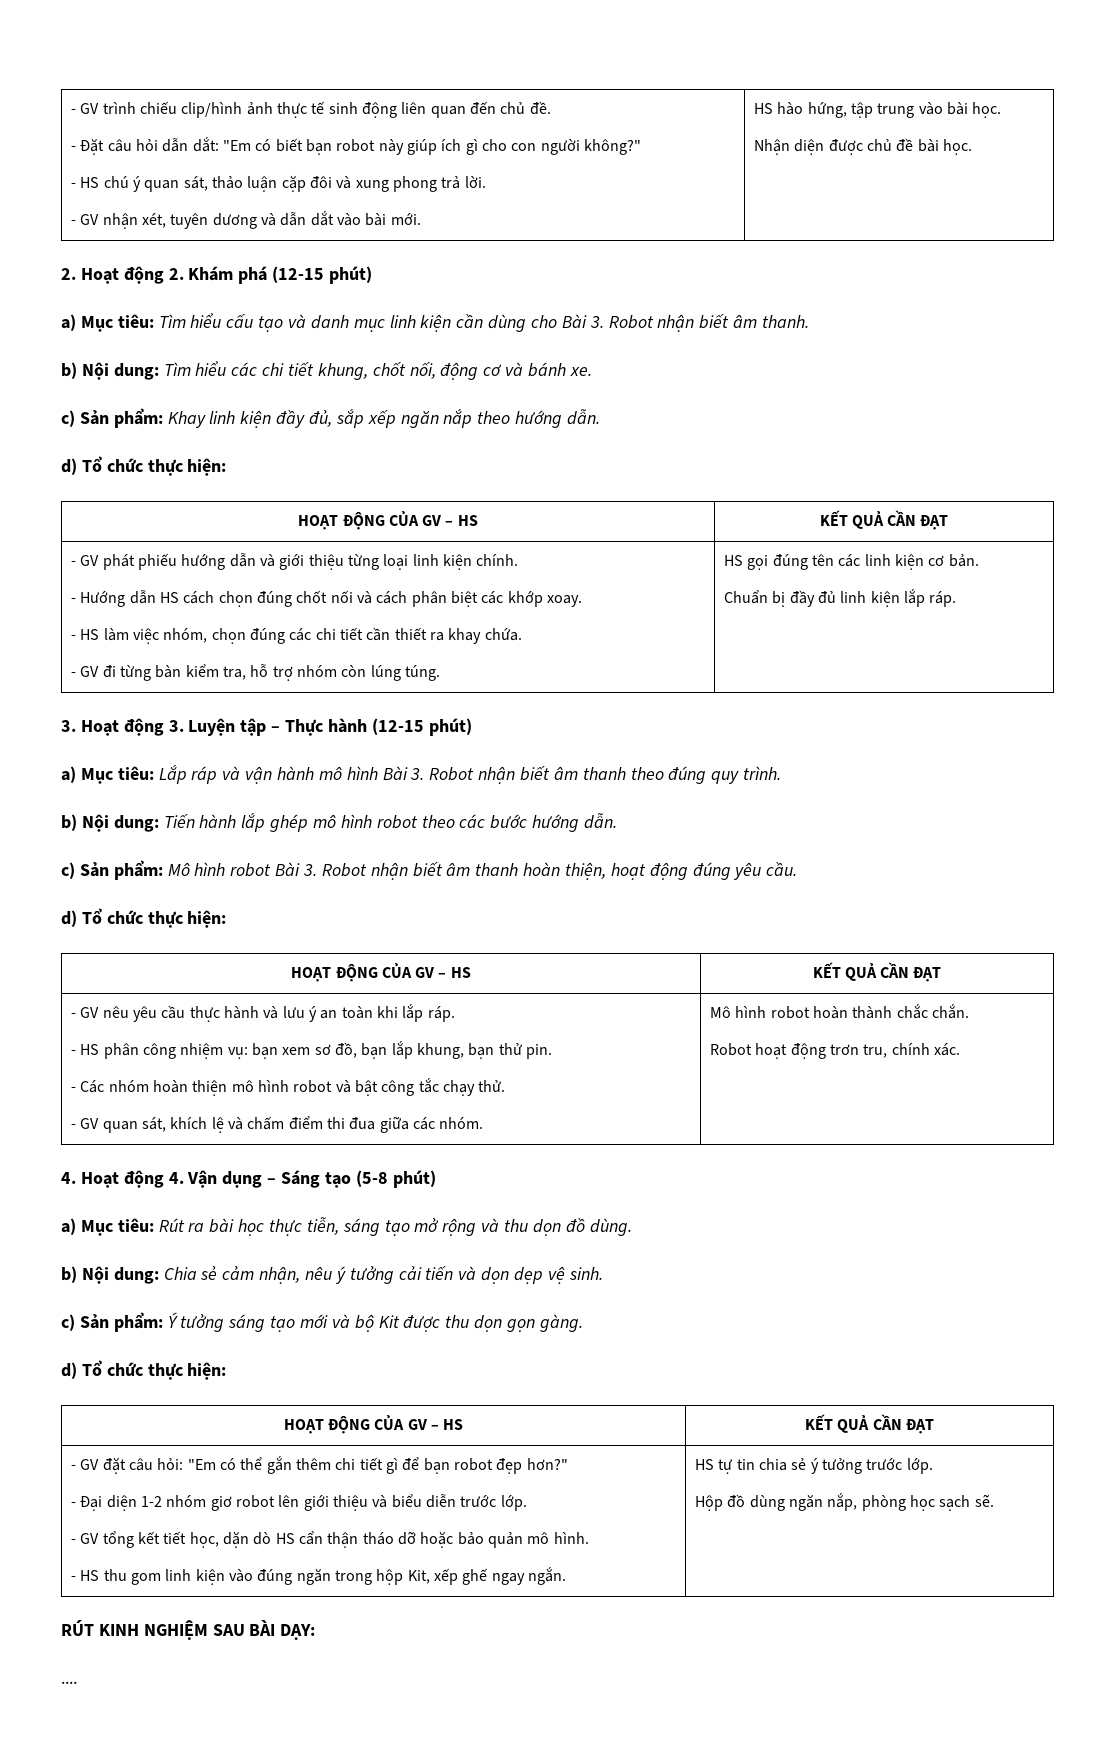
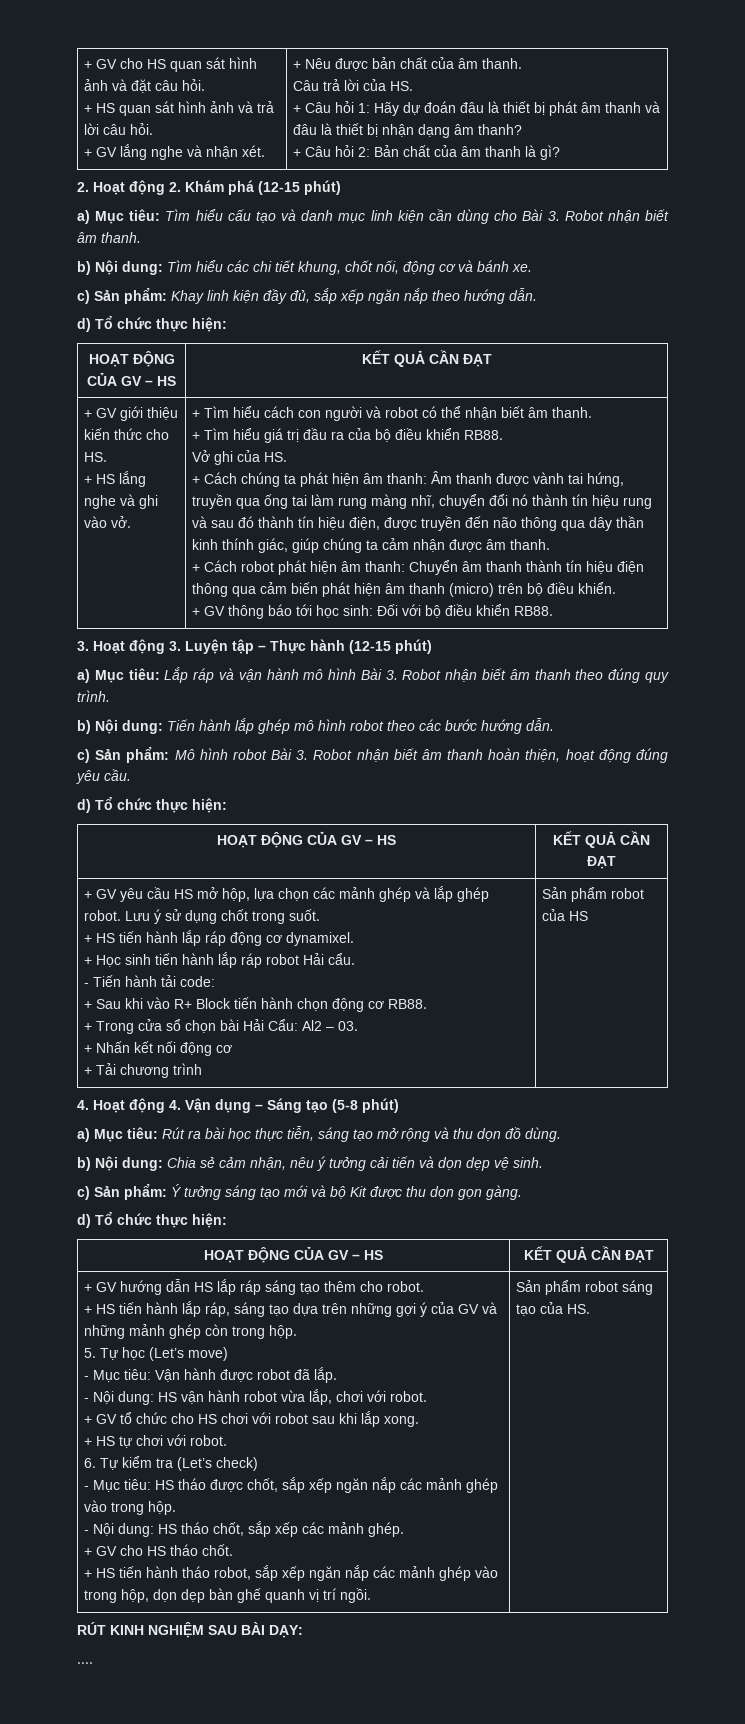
[71,101,551,118] [71,137,641,155] [71,175,486,192] [71,211,421,229] [754,102,1002,118] [754,138,973,155] - GV trình chiếu clip/hình ảnh thực tế sinh động liên quan đến chủ đề. // - Đặt câu hỏi dẫn dắt: "Em có biết bạn robot này giúp ích gì cho con người không?" // - HS chú ý quan sát, thảo luận cặp đôi và xung phong trả lời. // - GV nhận xét, tuyên dương và dẫn dắt vào bài mới. | HS hào hứng, tập trung vào bài học. // Nhận diện được chủ đề bài học. -> [84,57,258,72] [84,79,206,93] [84,101,275,116] [84,123,154,135] [84,144,266,160] [293,57,523,71] [293,79,414,91] [293,101,661,116] [293,123,523,138] [293,145,561,160] + GV cho HS quan sát hình ảnh và đặt câu hỏi. // + HS quan sát hình ảnh và trả lời câu hỏi. // + GV lắng nghe và nhận xét. | + Nêu được bản chất của âm thanh. // Câu trả lời của HS. // + Câu hỏi 1: Hãy dự đoán đâu là thiết bị phát âm thanh và đâu là thiết bị nhận dạng âm thanh? // + Câu hỏi 2: Bản chất của âm thanh là gì?
[71,553,519,570] [71,590,582,607] [71,627,522,644] [71,664,440,681] [724,554,979,570] [724,589,957,607] - GV phát phiếu hướng dẫn và giới thiệu từng loại linh kiện chính. // - Hướng dẫn HS cách chọn đúng chốt nối và cách phân biệt các khớp xoay. // - HS làm việc nhóm, chọn đúng các chi tiết cần thiết ra khay chứa. // - GV đi từng bàn kiểm tra, hỗ trợ nhóm còn lúng túng. | HS gọi đúng tên các linh kiện cơ bản. // Chuẩn bị đầy đủ linh kiện lắp ráp. -> [84,406,179,421] [84,428,170,440] [84,452,108,462] [84,471,147,487] [84,494,159,509] [84,516,132,528] [192,406,593,421] [192,428,504,443] [192,450,288,465] [192,471,625,487] [192,494,653,509] [192,516,645,531] [192,538,551,553] [192,560,645,575] [192,582,617,597] [192,604,554,619] + GV giới thiệu kiến thức cho HS. // + HS lắng nghe và ghi vào vở. | + Tìm hiểu cách con người và robot có thể nhận biết âm thanh. // + Tìm hiểu giá trị đầu ra của bộ điều khiển RB88. // Vở ghi của HS. // + Cách chúng ta phát hiện âm thanh: Âm thanh được vành tai hứng, truyền qua ống tai làm rung màng nhĩ, chuyển đổi nó thành tín hiệu rung và sau đó thành tín hiệu điện, được truyền đến não thông qua dây thần kinh thính giác, giúp chúng ta cảm nhận được âm thanh. // + Cách robot phát hiện âm thanh: Chuyển âm thanh thành tín hiệu điện thông qua cảm biến phát hiện âm thanh (micro) trên bộ điều khiển. // + GV thông báo tới học sinh: Đối với bộ điều khiển RB88.
[71,1004,455,1022] [71,1041,552,1059] [71,1078,506,1096] [71,1116,484,1133] [710,1004,970,1019] [710,1043,961,1059] - GV nêu yêu cầu thực hành và lưu ý an toàn khi lắp ráp. // - HS phân công nhiệm vụ: bạn xem sơ đồ, bạn lắp khung, bạn thử pin. // - Các nhóm hoàn thiện mô hình robot và bật công tắc chạy thử. // - GV quan sát, khích lệ và chấm điểm thi đua giữa các nhóm. | Mô hình robot hoàn thành chắc chắn. // Robot hoạt động trơn tru, chính xác. -> [84,886,490,902] [84,909,321,924] [84,930,355,946] [84,952,356,968] [84,975,216,987] [84,997,428,1012] [84,1019,359,1034] [84,1041,233,1056] [84,1063,203,1078] [542,887,645,902] [542,909,589,921] + GV yêu cầu HS mở hộp, lựa chọn các mảnh ghép và lắp ghép robot. Lưu ý sử dụng chốt trong suốt. // + HS tiến hành lắp ráp động cơ dynamixel. // + Học sinh tiến hành lắp ráp robot Hải cẩu. // - Tiến hành tải code: // + Sau khi vào R+ Block tiến hành chọn động cơ RB88. // + Trong cửa sổ chọn bài Hải Cẩu: Al2 – 03. // + Nhấn kết nối động cơ // + Tải chương trình | Sản phẩm robot của HS
[71,1456,568,1474] [71,1494,527,1511] [71,1531,589,1548] [71,1567,566,1585] [695,1458,933,1474] [695,1493,994,1511] - GV đặt câu hỏi: "Em có thể gắn thêm chi tiết gì để bạn robot đẹp hơn?" // - Đại diện 1-2 nhóm giơ robot lên giới thiệu và biểu diễn trước lớp. // - GV tổng kết tiết học, dặn dò HS cẩn thận tháo dỡ hoặc bảo quản mô hình. // - HS thu gom linh kiện vào đúng ngăn trong hộp Kit, xếp ghế ngay ngắn. | HS tự tin chia sẻ ý tưởng trước lớp. // Hộp đồ dùng ngăn nắp, phòng học sạch sẽ. -> [84,1279,425,1295] [84,1301,498,1317] [84,1324,298,1339] [84,1347,229,1361] [84,1367,338,1383] [84,1389,428,1405] [84,1411,420,1427] [84,1434,228,1448] [84,1456,259,1471] [84,1477,499,1493] [84,1500,177,1515] [84,1521,405,1537] [84,1544,234,1556] [84,1565,499,1581] [84,1588,372,1603] [516,1280,654,1295] [516,1302,591,1316] + GV hướng dẫn HS lắp ráp sáng tạo thêm cho robot. // + HS tiến hành lắp ráp, sáng tạo dựa trên những gợi ý của GV và những mảnh ghép còn trong hộp. // 5. Tự học (Let’s move) // - Mục tiêu: Vận hành được robot đã lắp. // - Nội dung: HS vận hành robot vừa lắp, chơi với robot. // + GV tổ chức cho HS chơi với robot sau khi lắp xong. // + HS tự chơi với robot. // 6. Tự kiểm tra (Let’s check) // - Mục tiêu: HS tháo được chốt, sắp xếp ngăn nắp các mảnh ghép vào trong hộp. // - Nội dung: HS tháo chốt, sắp xếp các mảnh ghép. // + GV cho HS tháo chốt. // + HS tiến hành tháo robot, sắp xếp ngăn nắp các mảnh ghép vào trong hộp, dọn dẹp bàn ghế quanh vị trí ngồi. | Sản phẩm robot sáng tạo của HS.

